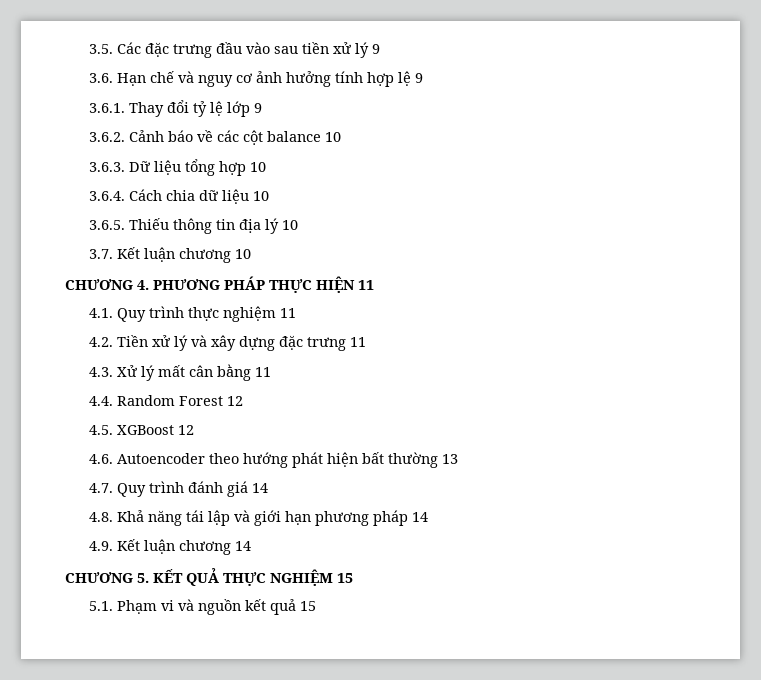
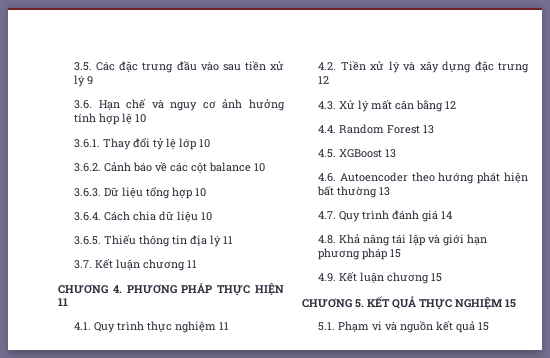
[414,73,423,83] 9 -> [135,114,147,123] 10
[253,103,262,113] 9 -> [199,139,211,148] 10
[281,220,298,230] 10 -> [223,236,234,244] 11
[234,249,251,259] 10 -> [187,260,198,268] 11
[349,337,366,347] 11 -> [318,76,330,84] 12
[254,367,271,377] 11 -> [445,101,457,109] 12
[226,396,243,406] 12 -> [423,125,435,134] 13
[177,425,194,435] 12 -> [385,149,397,158] 13
[411,512,428,522] 14 -> [390,249,402,258] 15
[234,541,251,551] 14 -> [431,273,443,282] 15

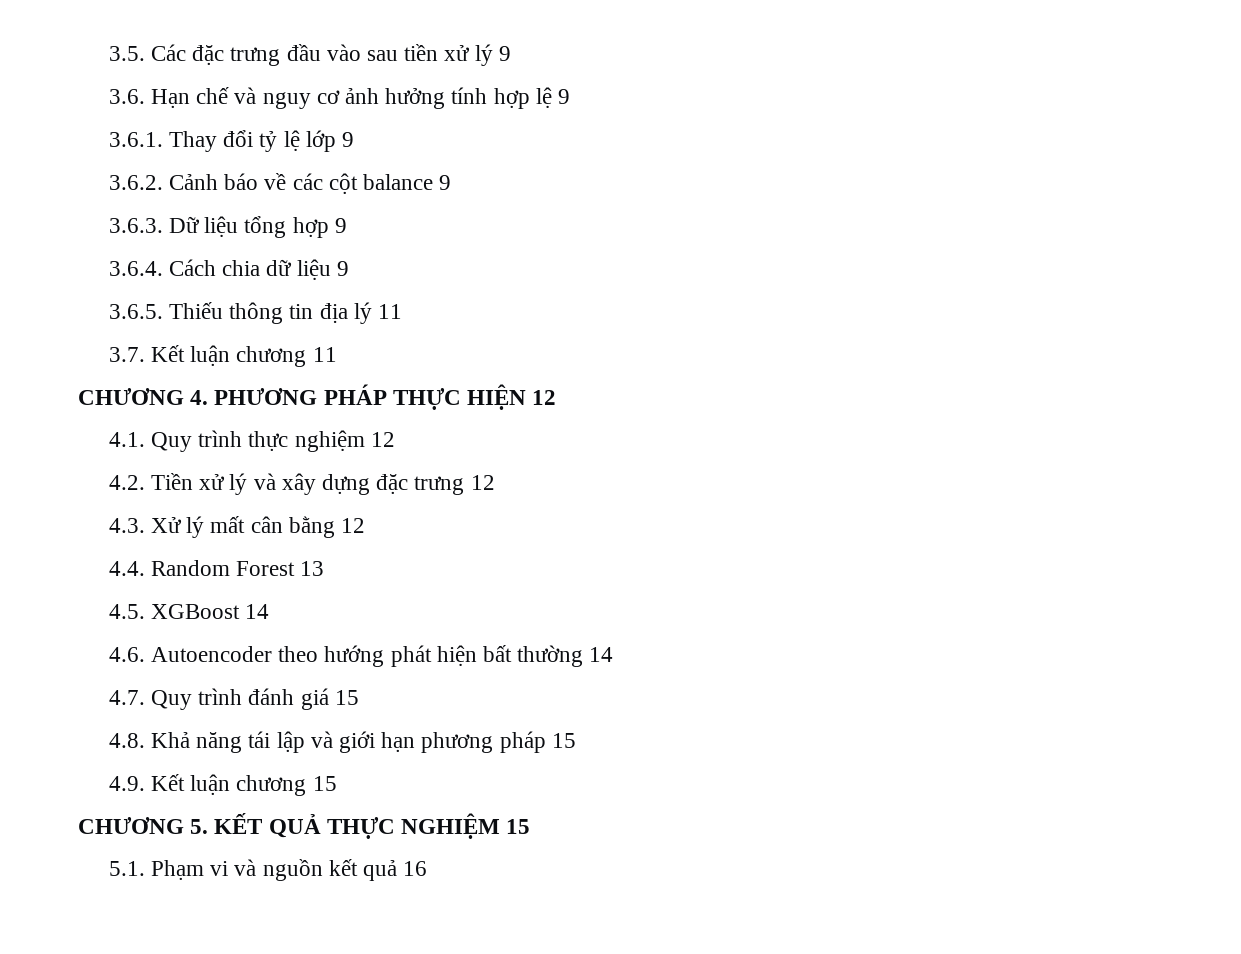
[135,114,147,123] 10 -> [557,89,570,104] 9
[199,139,211,148] 10 -> [341,132,354,147] 9
[254,163,266,172] 10 -> [439,175,452,190] 9
[195,188,207,197] 10 -> [334,218,347,233] 9
[201,212,213,221] 10 -> [336,261,349,276] 9
[58,298,68,306] 11 -> [532,390,557,405] 12
[219,322,230,330] 11 -> [370,432,395,447] 12
[385,149,397,158] 13 -> [245,604,270,619] 14
[379,187,391,196] 13 -> [589,647,614,662] 14
[441,211,453,219] 14 -> [334,690,359,705] 15
[478,322,490,331] 15 -> [403,861,428,876] 16

